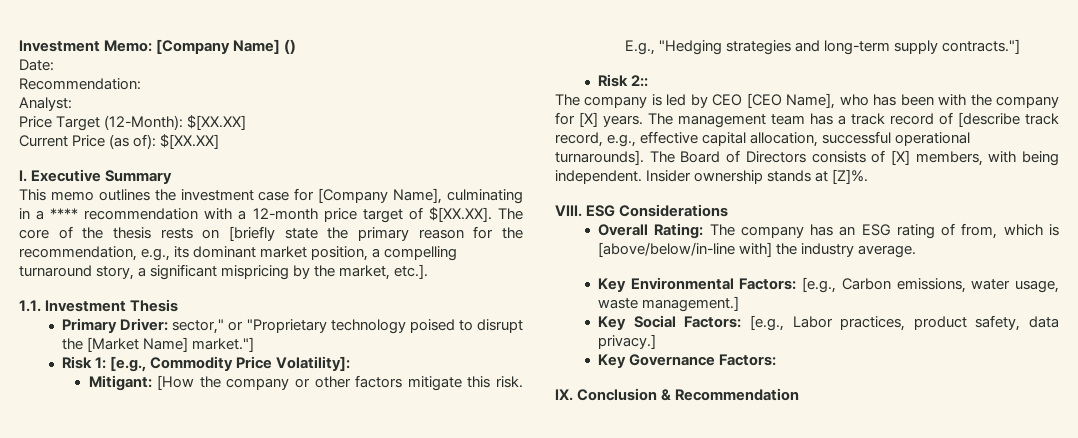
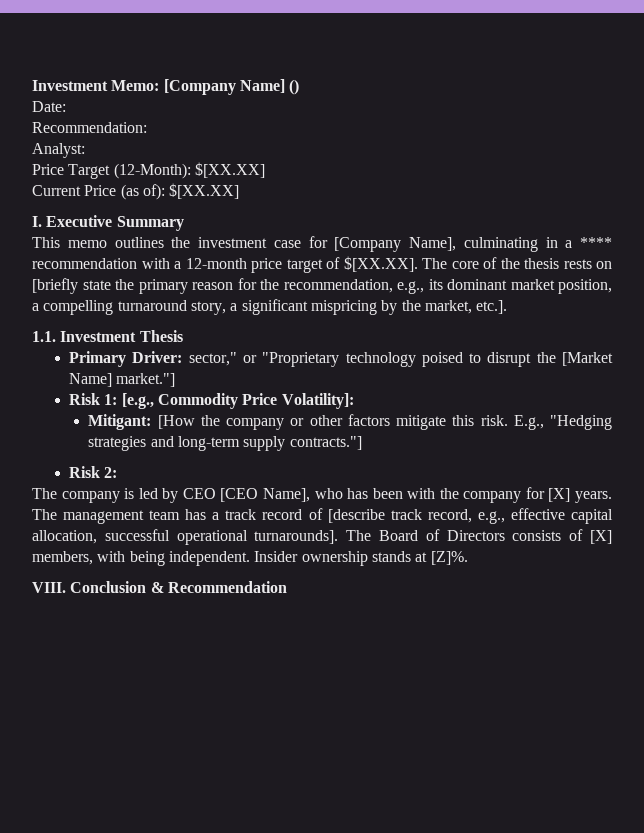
[631,75,649,87] 2:: -> [104,467,118,478] 2:
[586,204,729,217] [598,223,1059,239] [598,242,917,258] [598,277,1059,293] [598,296,740,312] [598,315,1059,331] [598,334,657,349] [598,354,777,368] [555,389,573,401] ESG Considerations // Overall Rating: The company has an ESG rating of from, which is [above/below/in-line with] the industry average. // Key Environmental Factors: [e.g., Carbon emissions, water usage, waste management.] // Key Social Factors: [e.g., Labor practices, product safety, data privacy.] // Key Governance Factors: // IX. -> (66, 587) none

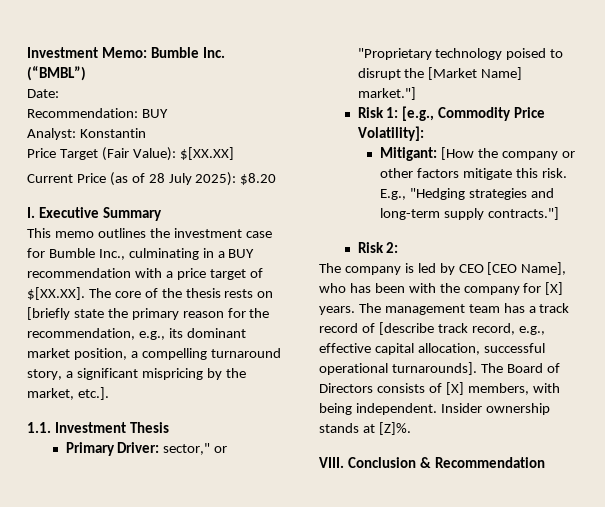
[163,79,300,95] [Company Name] () -> [150,47,225,58] [27,66,86,81] Bumble Inc. (“BMBL”)
(147, 127) none -> [141,109,168,118] BUY
(85, 150) none -> [79,128,146,138] Konstantin
[113,163,191,179] (12-Month): -> [101,147,176,161] (Fair Value):
[142,183,240,200] of): $[XX.XX] -> [131,172,277,186] of 28 July 2025): $8.20
[334,237,456,252] [Company Name], -> [48,248,125,260] Bumble Inc.,
[580,237,612,248] **** -> [228,249,255,258] BUY
[185,258,247,269] 12-month -> (173, 274) none

